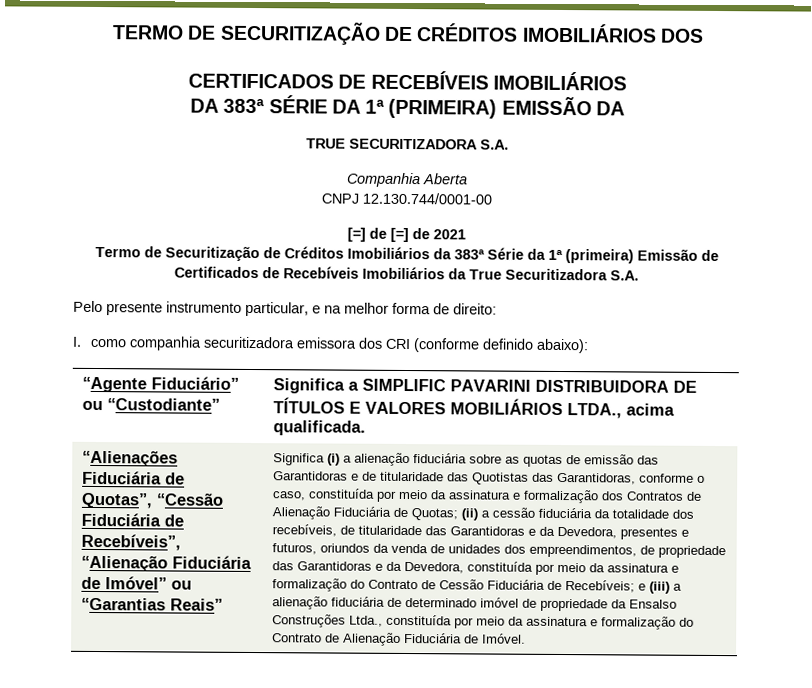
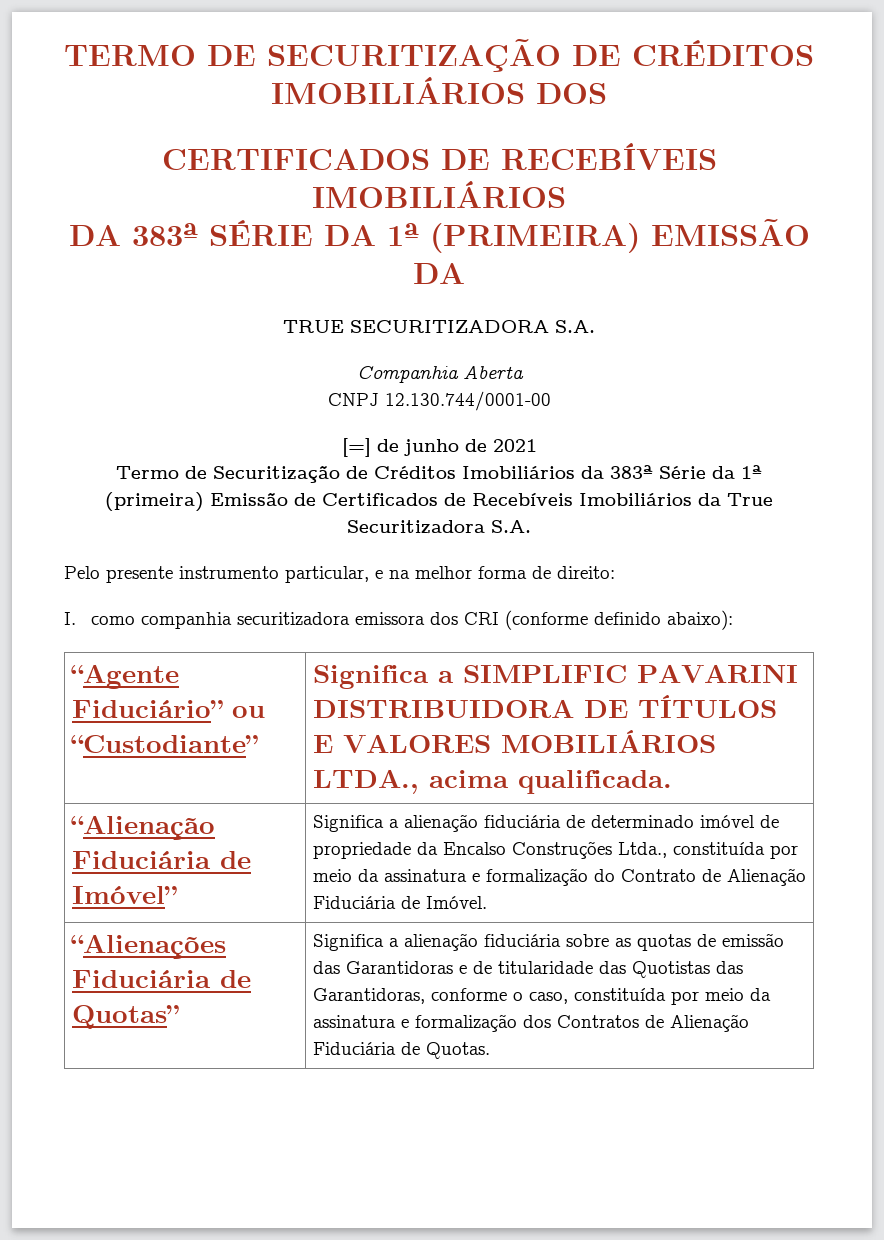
[390,227,409,243] [=] -> [403,439,459,456] junho
[82,449,179,467] [82,470,186,485] [81,492,225,509] [81,512,185,527] [81,533,182,551] [81,554,253,572] [81,576,193,590] [81,597,224,611] [273,453,341,466] “Alienações Fiduciária de Quotas”, “Cessão Fiduciária de Recebíveis”, “Alienação Fiduciária de Imóvel” ou “Garantias Reais” | Significa (i) -> [70,815,215,840] [71,851,251,869] [71,886,177,904] [312,814,779,832] [312,841,798,859] [312,868,806,886] [312,896,487,909] [70,934,226,959] [71,970,251,988] [71,1005,179,1029] [312,934,384,951] “Alienação Fiduciária de Imóvel” | Significa a alienação fiduciária de determinado imóvel de propriedade da Encalso Construções Ltda., constituída por meio da assinatura e formalização do Contrato de Alienação Fiduciária de Imóvel. // “Alienações Fiduciária de Quotas” | Significa
[411,507,695,521] [272,524,690,540] [272,543,727,559] [272,561,680,575] [272,578,683,594] [272,596,678,612] [272,614,695,630] [272,632,527,646] Quotas; (ii) a cessão fiduciária da totalidade dos recebíveis, de titularidade das Garantidoras e da Devedora, presentes e futuros, oriundos da venda de unidades dos empreendimentos, de propriedade das Garantidoras e da Devedora, constituída por meio da assinatura e formalização do Contrato de Cessão Fiduciária de Recebíveis; e (iii) a alienação fiduciária de determinado imóvel de propriedade da Ensalso Construções Ltda., constituída por meio da assinatura e formalização do Contrato de Alienação Fiduciária de Imóvel. -> [425,1042,490,1059] Quotas.

